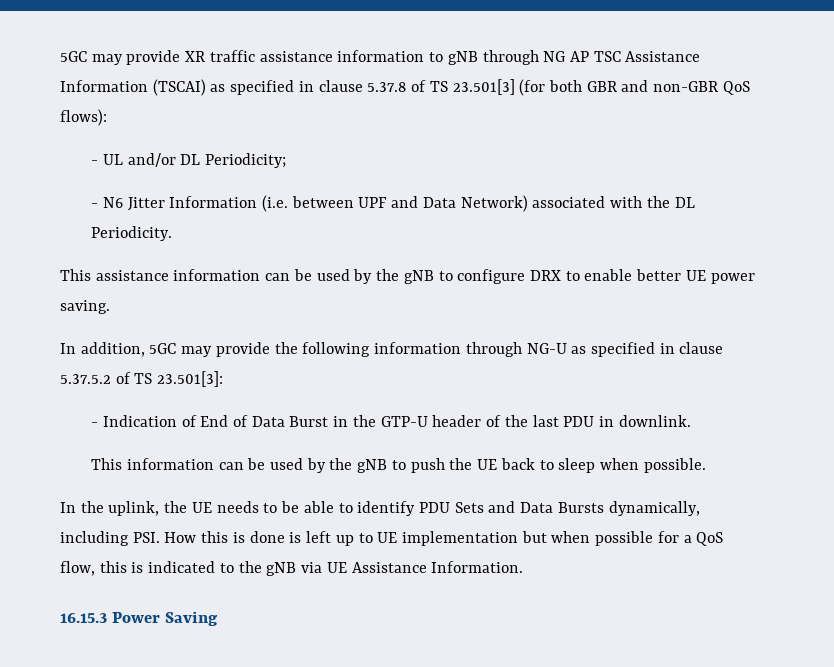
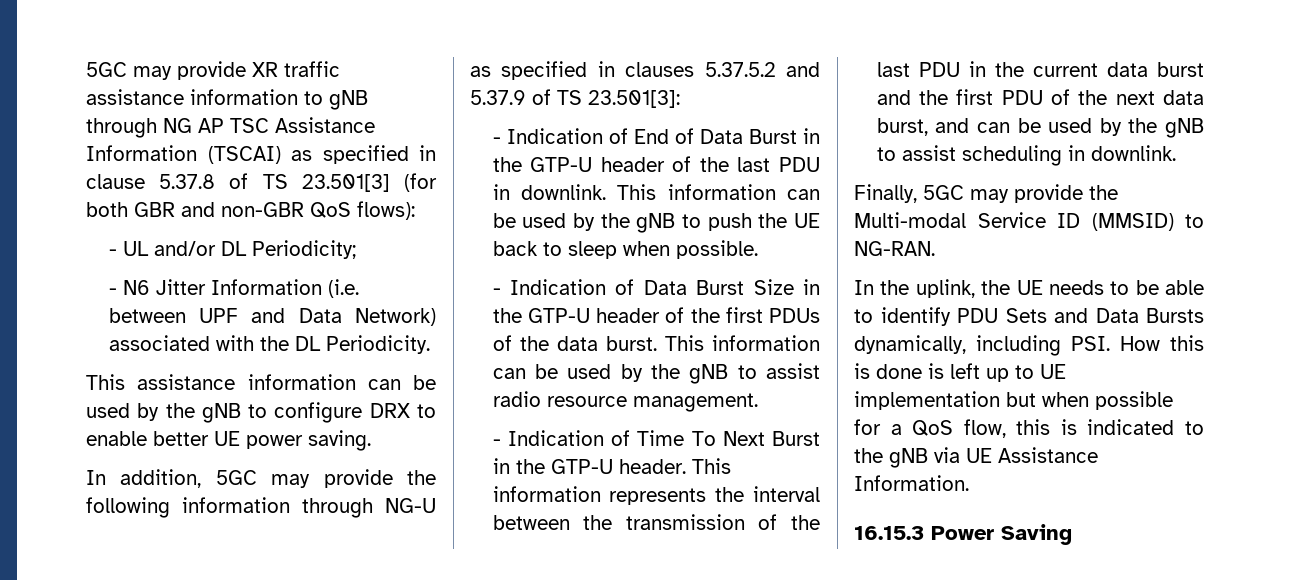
[679,342,724,354] [60,374,111,384] clause 5.37.5.2 -> [625,62,820,77] [470,90,526,105] clauses 5.37.5.2 and 5.37.9
(691, 421) // -> (607, 192) none
(706, 465) none -> [492,279,820,295] [492,307,820,323] [492,335,820,351] [492,363,820,384] [492,391,758,412] [492,430,820,446] [492,458,731,474] [492,486,820,505] [492,514,821,530] [876,61,1204,77] [876,89,1204,105] [876,118,1204,138] [876,145,1176,166] [854,184,1118,203] [854,212,1204,231] [854,241,935,256] // - Indication of Data Burst Size in the GTP-U header of the first PDUs of the data burst. This information can be used by the gNB to assist radio resource management. // - Indication of Time To Next Burst in the GTP-U header. This information represents the interval between the transmission of the last PDU in the current data burst and the first PDU of the next data burst, and can be used by the gNB to assist scheduling in downlink. // Finally, 5GC may provide the Multi-modal Service ID (MMSID) to NG-RAN.

